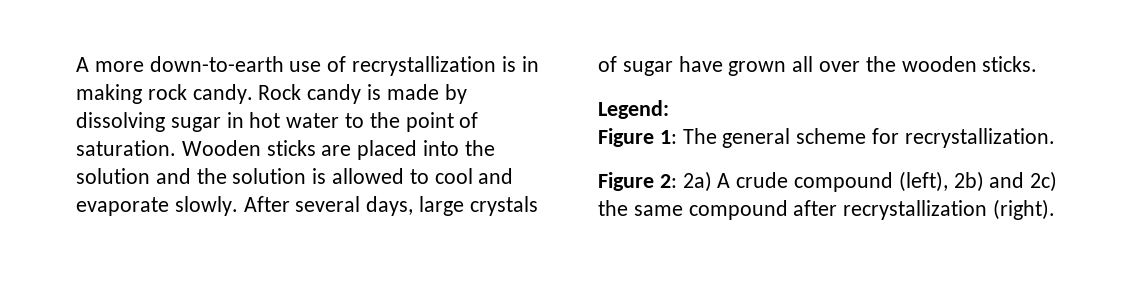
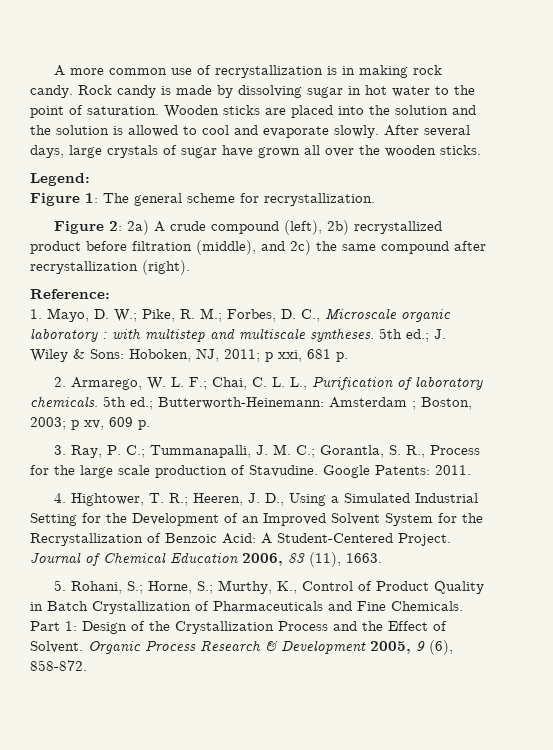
[149,56,284,72] down-to-earth -> [108,68,167,75] common
(984, 181) none -> [353,221,442,234] [30,240,256,255] recrystallized product before filtration (middle),
(1056, 209) none -> [30,289,110,299] [30,308,451,322] [30,328,446,342] [30,348,348,362] [53,376,483,390] [30,396,472,410] [30,417,150,430] [53,444,480,458] [30,465,471,478] [53,493,478,506] [30,513,483,526] [30,533,451,546] [30,552,382,567] [53,580,484,594] [30,601,463,614] [30,621,447,634] [30,640,453,655] [30,660,87,671] // Reference: // 1. Mayo, D. W.; Pike, R. M.; Forbes, D. C., Microscale organic laboratory : with multistep and multiscale syntheses. 5th ed.; J. Wiley & Sons: Hoboken, NJ, 2011; p xxi, 681 p. // 2. Armarego, W. L. F.; Chai, C. L. L., Purification of laboratory chemicals. 5th ed.; Butterworth-Heinemann: Amsterdam ; Boston, 2003; p xv, 609 p. // 3. Ray, P. C.; Tummanapalli, J. M. C.; Gorantla, S. R., Process for the large scale production of Stavudine. Google Patents: 2011. // 4. Hightower, T. R.; Heeren, J. D., Using a Simulated Industrial Setting for the Development of an Improved Solvent System for the Recrystallization of Benzoic Acid: A Student-Centered Project. Journal of Chemical Education 2006, 83 (11), 1663. // 5. Rohani, S.; Horne, S.; Murthy, K., Control of Product Quality in Batch Crystallization of Pharmaceuticals and Fine Chemicals. Part 1: Design of the Crystallization Process and the Effect of Solvent. Organic Process Research & Development 2005, 9 (6), 858-872.

